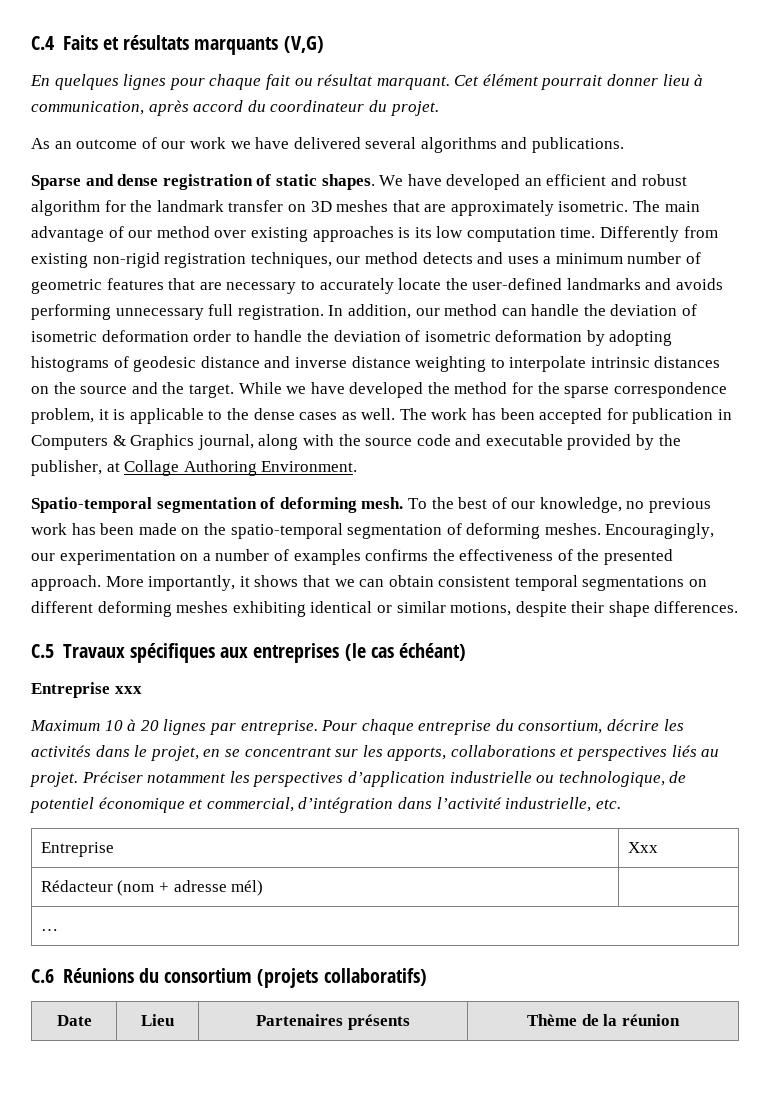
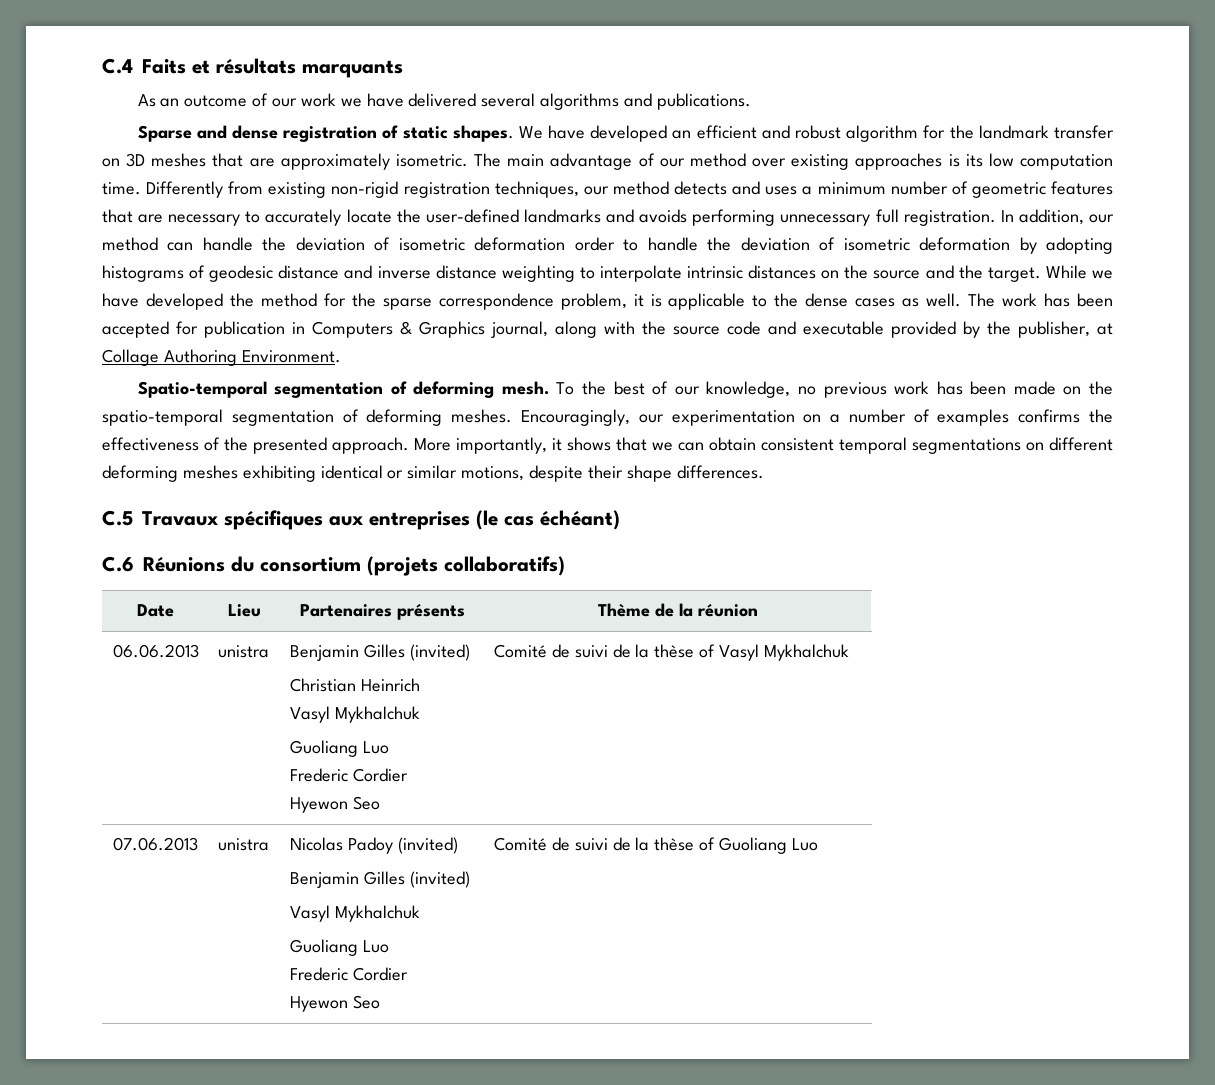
[283,36,324,53] [30,74,704,90] [31,100,439,116] (V,G) // En quelques lignes pour chaque fait ou résultat marquant. Cet élément pourrait donner lieu à communication, après accord du coordinateur du projet. -> (403, 69) none
[31,682,142,698] [30,719,684,735] [31,745,720,761] [30,771,687,787] [30,797,621,813] [40,842,114,857] [627,842,658,853] [40,880,264,896] [40,929,58,931] // Entreprise xxx // Maximum 10 à 20 lignes par entreprise. Pour chaque entreprise du consortium, décrire les activités dans le projet, en se concentrant sur les apports, collaborations et perspectives liés au projet. Préciser notamment les perspectives d’application industrielle ou technologique, de potentiel économique et commercial, d’intégration dans l’activité industrielle, etc. // Entreprise | Xxx // Rédacteur (nom + adresse mél) | // … -> (620, 520) none
(680, 1020) none -> [112,644,199,658] [217,645,269,658] [289,644,470,661] [289,678,420,692] [289,706,420,723] [289,740,389,757] [289,768,408,782] [289,796,380,813] [493,644,849,661] [113,837,198,851] [217,838,269,851] [289,837,458,854] [289,871,470,888] [289,905,420,922] [289,939,389,956] [289,967,408,981] [289,995,380,1012] [493,837,818,854] // 06.06.2013 | unistra | Benjamin Gilles (invited) // Christian Heinrich // Vasyl Mykhalchuk // Guoliang Luo // Frederic Cordier // Hyewon Seo | Comité de suivi de la thèse of Vasyl Mykhalchuk // 07.06.2013 | unistra | Nicolas Padoy (invited) // Benjamin Gilles (invited) // Vasyl Mykhalchuk // Guoliang Luo // Frederic Cordier // Hyewon Seo | Comité de suivi de la thèse of Guoliang Luo

